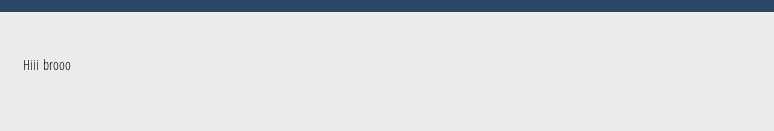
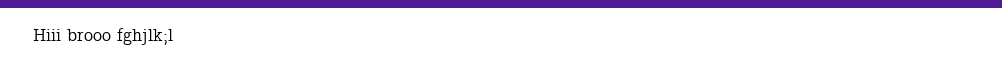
(71, 64) none -> [117,28,173,45] fghjlk;l

